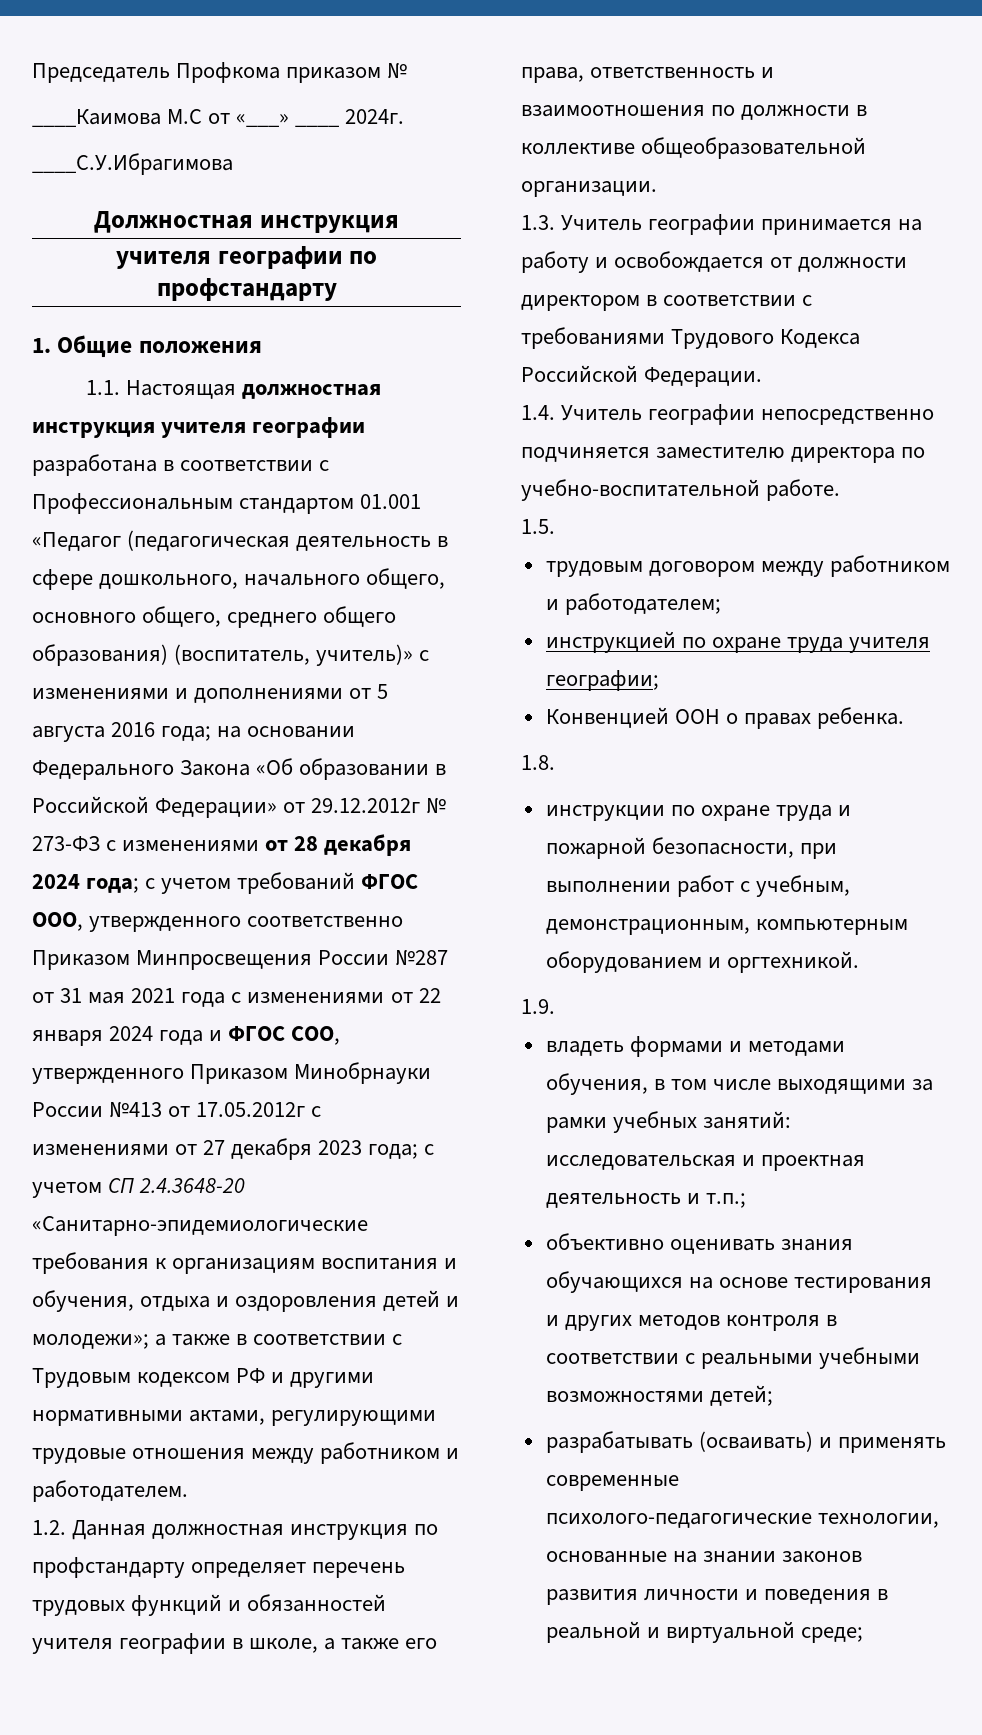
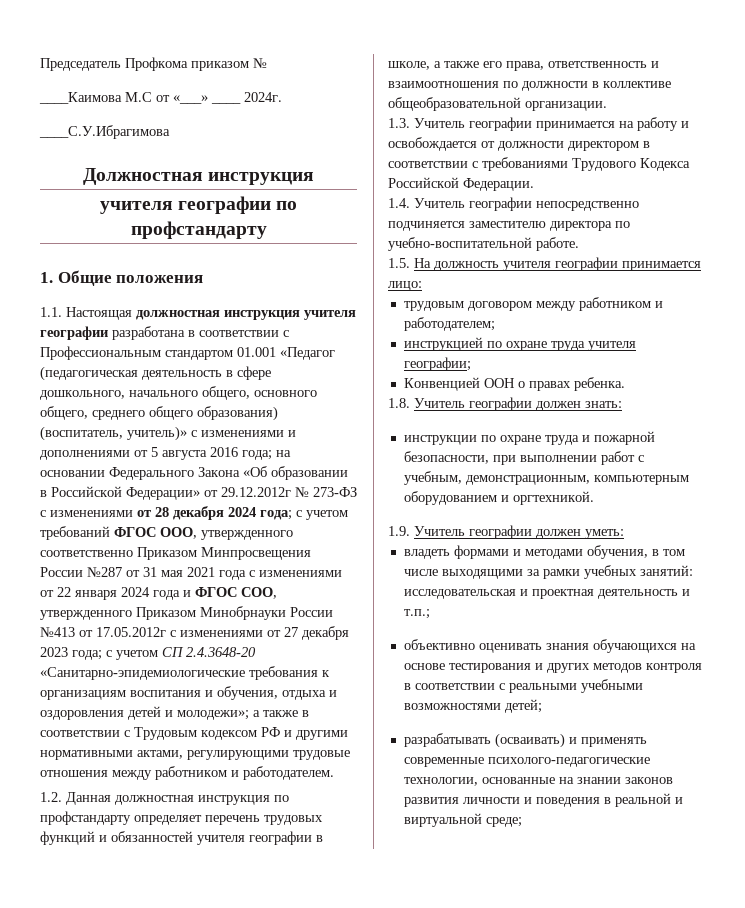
(555, 526) none -> [414,257,701,271] [388,281,422,291] На должность учителя географии принимается лицо:
(555, 762) none -> [414,397,622,411] Учитель географии должен знать:
(555, 1006) none -> [414,525,624,539] Учитель географии должен уметь:

